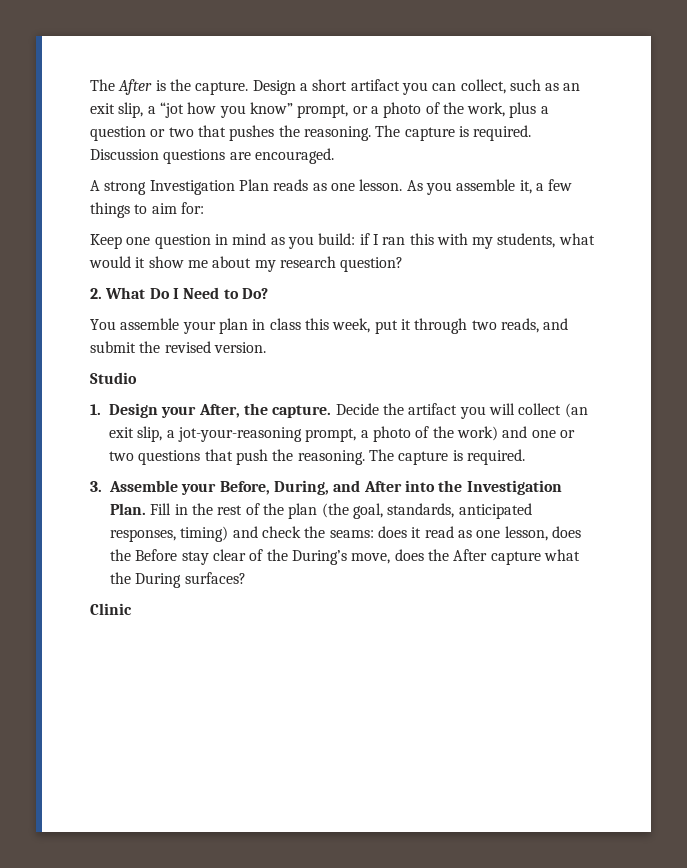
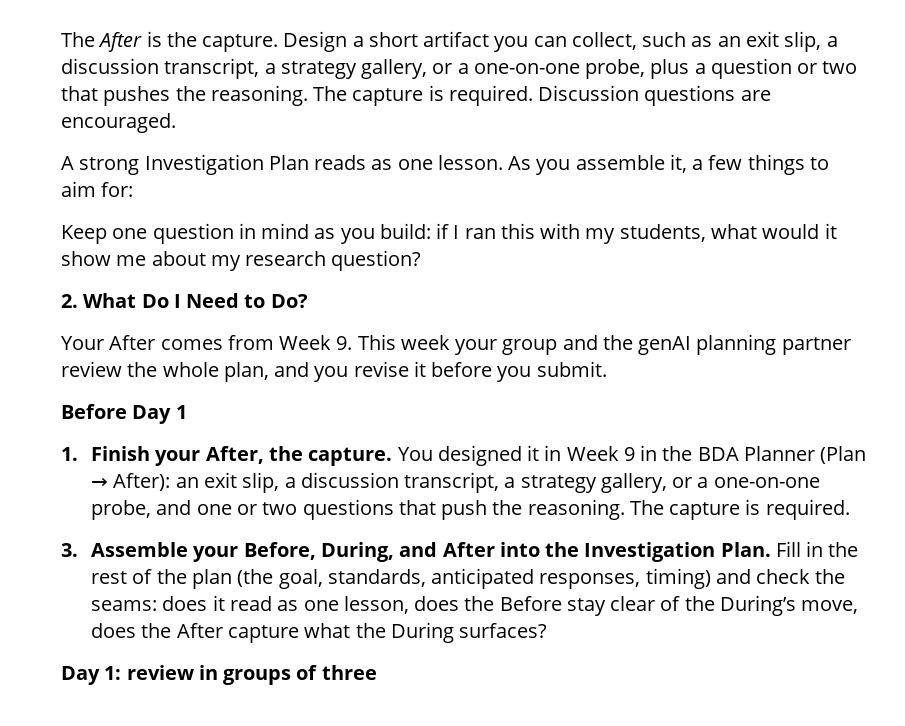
[159,102,506,118] “jot how you know” prompt, or a photo of the work, -> [61,58,646,79] discussion transcript, a strategy gallery, or a one-on-one probe,
[90,318,569,334] [90,341,266,353] [90,372,137,384] You assemble your plan in class this week, put it through two reads, and submit the revised version. // Studio -> [61,334,851,355] [61,361,607,382] [61,404,187,424] Your After comes from Week 9. This week your group and the genAI planning partner review the whole plan, and you revise it before you submit. // Before Day 1
[109,403,158,418] Design -> [91,446,151,461] Finish
[335,403,588,419] [109,426,498,442] Decide the artifact you will collect (an exit slip, a jot-your-reasoning prompt, a photo of the work) -> [397,445,867,466] [91,472,820,493] [91,500,152,520] You designed it in Week 9 in the BDA Planner (Plan → After): an exit slip, a discussion transcript, a strategy gallery, or a one-on-one probe,
[90,603,132,615] Clinic -> [61,665,377,685] Day 1: review in groups of three

